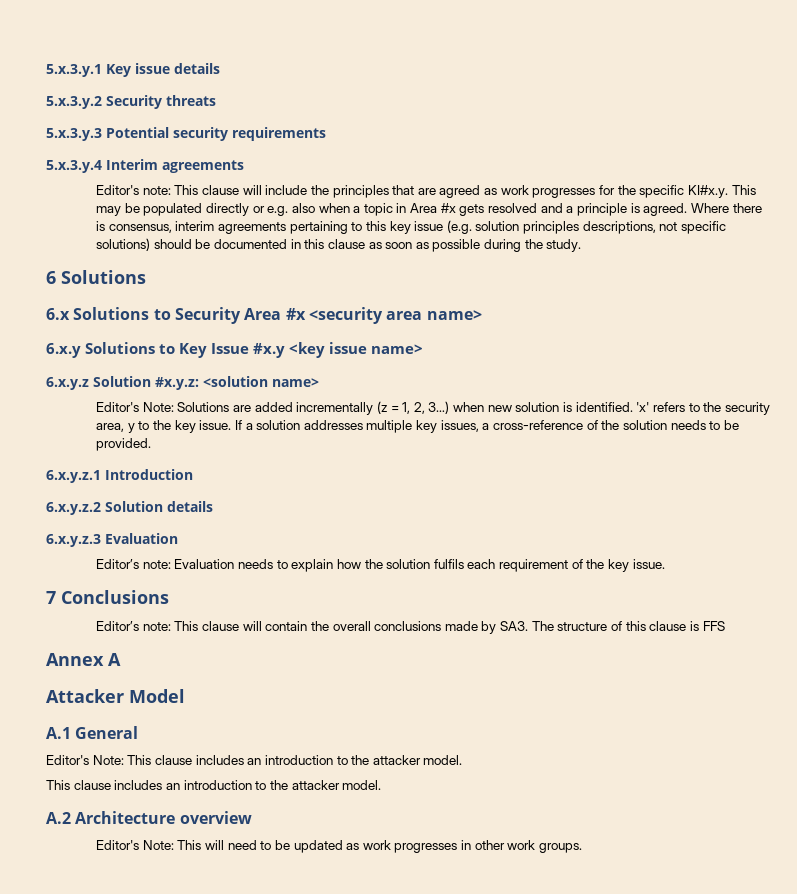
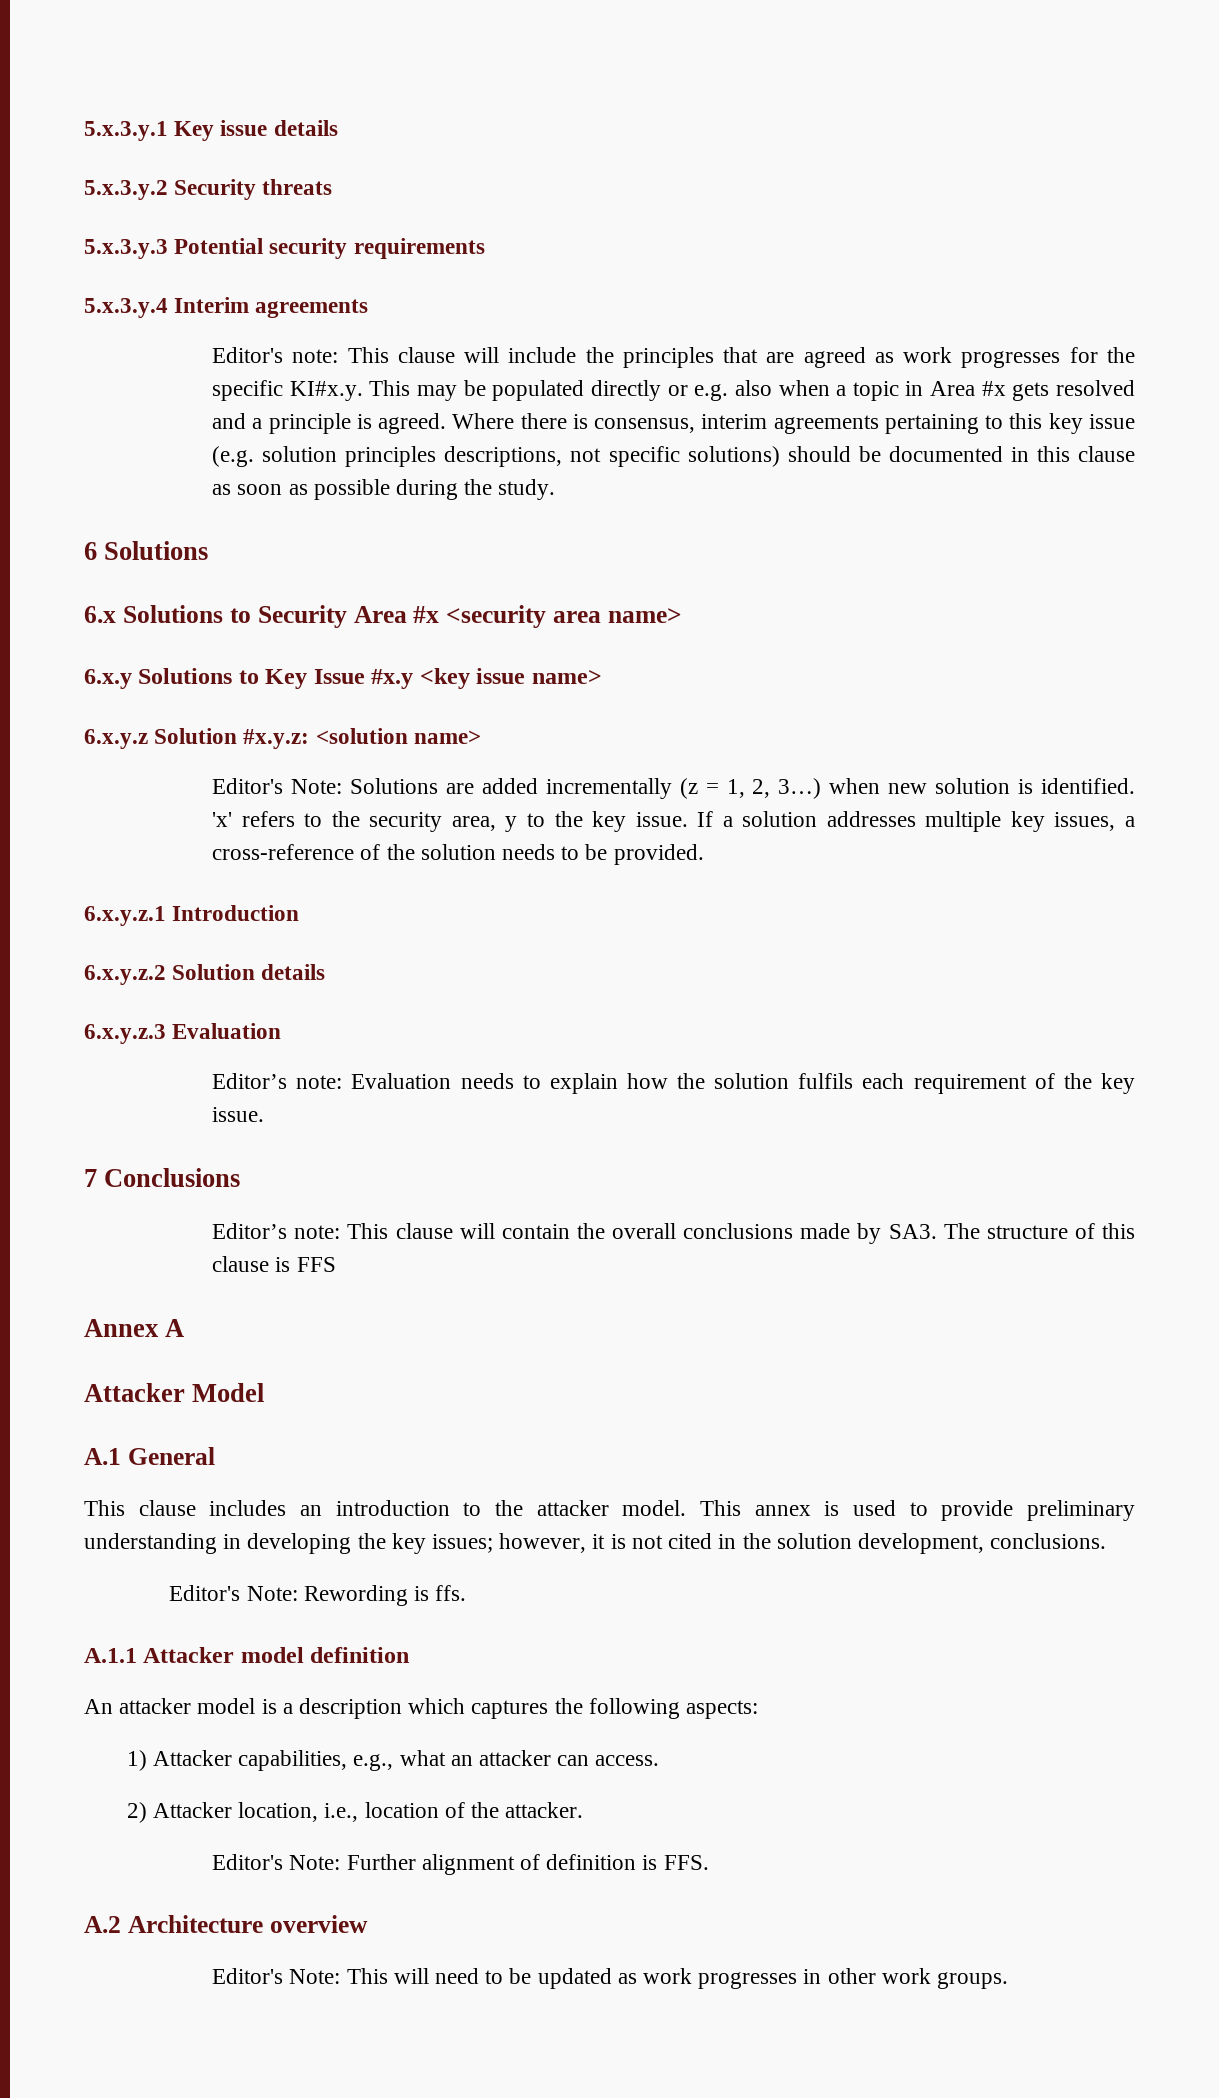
[46,755,463,765] [46,780,382,790] Editor's Note: This clause includes an introduction to the attacker model. // This clause includes an introduction to the attacker model. -> [84,1500,1135,1521] [84,1533,1107,1554] [169,1585,467,1606] [84,1647,410,1663] [84,1698,759,1719] [126,1750,660,1771] [126,1802,584,1823] [212,1854,709,1875] This clause includes an introduction to the attacker model. This annex is used to provide preliminary understanding in developing the key issues; however, it is not cited in the solution development, conclusions. // Editor's Note: Rewording is ffs. // A.1.1 Attacker model definition // An attacker model is a description which captures the following aspects: // 1) Attacker capabilities, e.g., what an attacker can access. // 2) Attacker location, i.e., location of the attacker. // Editor's Note: Further alignment of definition is FFS.

